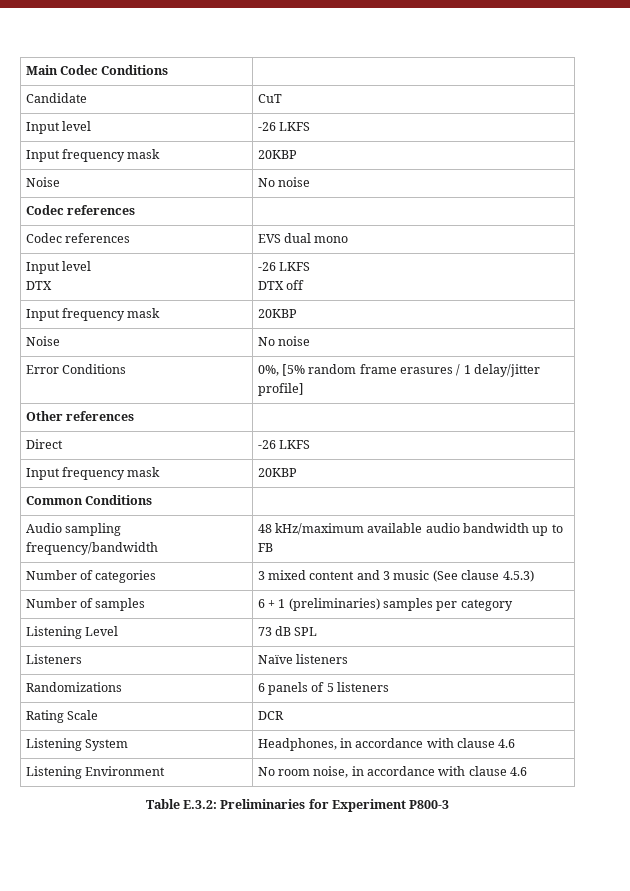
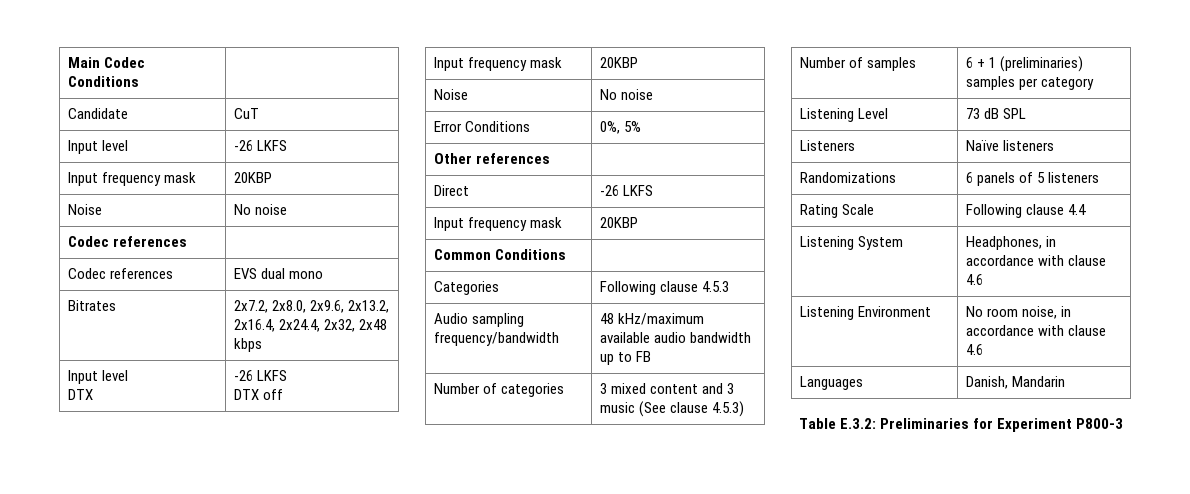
(349, 239) none -> [67,300,116,311] [233,300,389,313] [233,319,387,332] [233,338,262,352] // Bitrates | 2x7.2, 2x8.0, 2x9.6, 2x13.2, 2x16.4, 2x24.4, 2x32, 2x48 kbps
[281,364,541,377] [257,383,304,396] [5% random frame erasures / 1 delay/jitter profile] -> [623,121,641,132] 5%
(152, 500) none -> [433,281,499,295] [599,281,729,295] // Categories | Following clause 4.5.3
[257,711,284,720] DCR -> [965,204,1086,218] Following clause 4.4
(528, 771) none -> [799,376,863,390] [965,376,1065,389] // Languages | Danish, Mandarin

